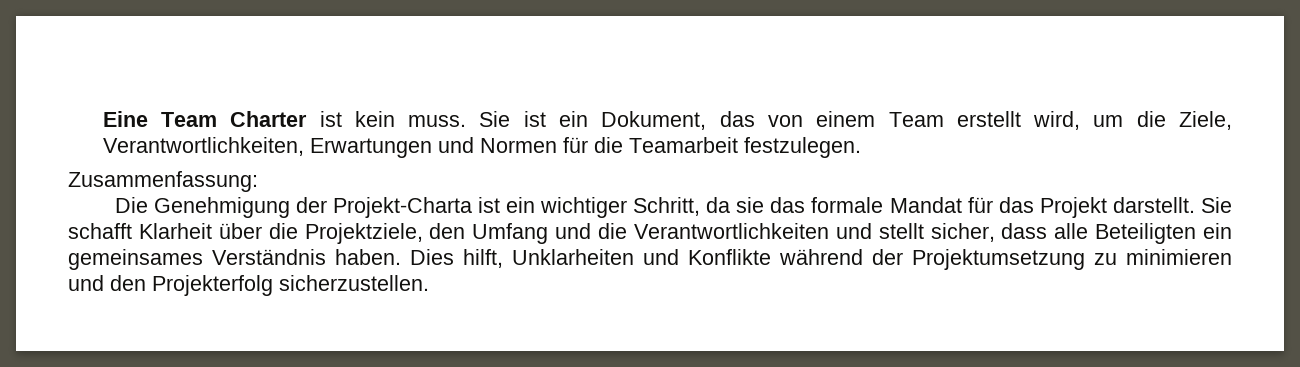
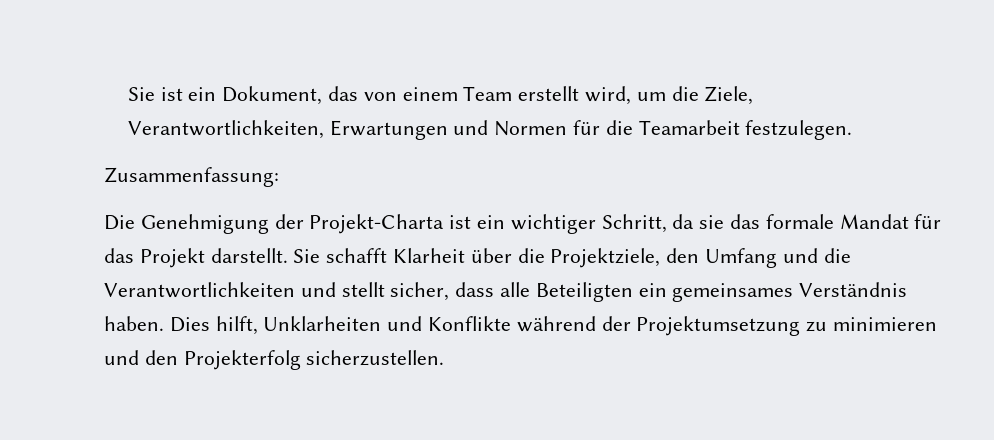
[102,111,467,127] Eine Team Charter ist kein muss. -> (127, 94) none

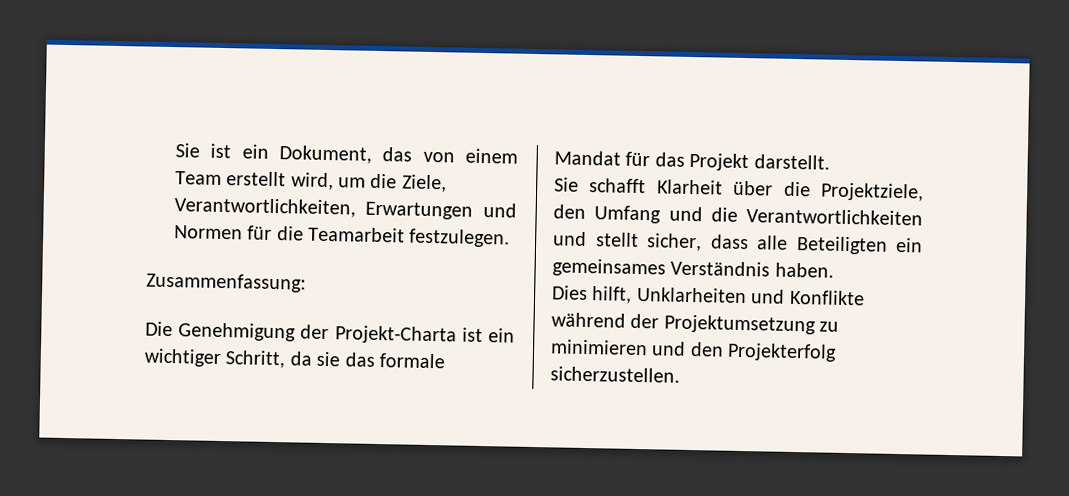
(288, 255) none -> (830, 162) //
(164, 323) none -> (834, 270) //

